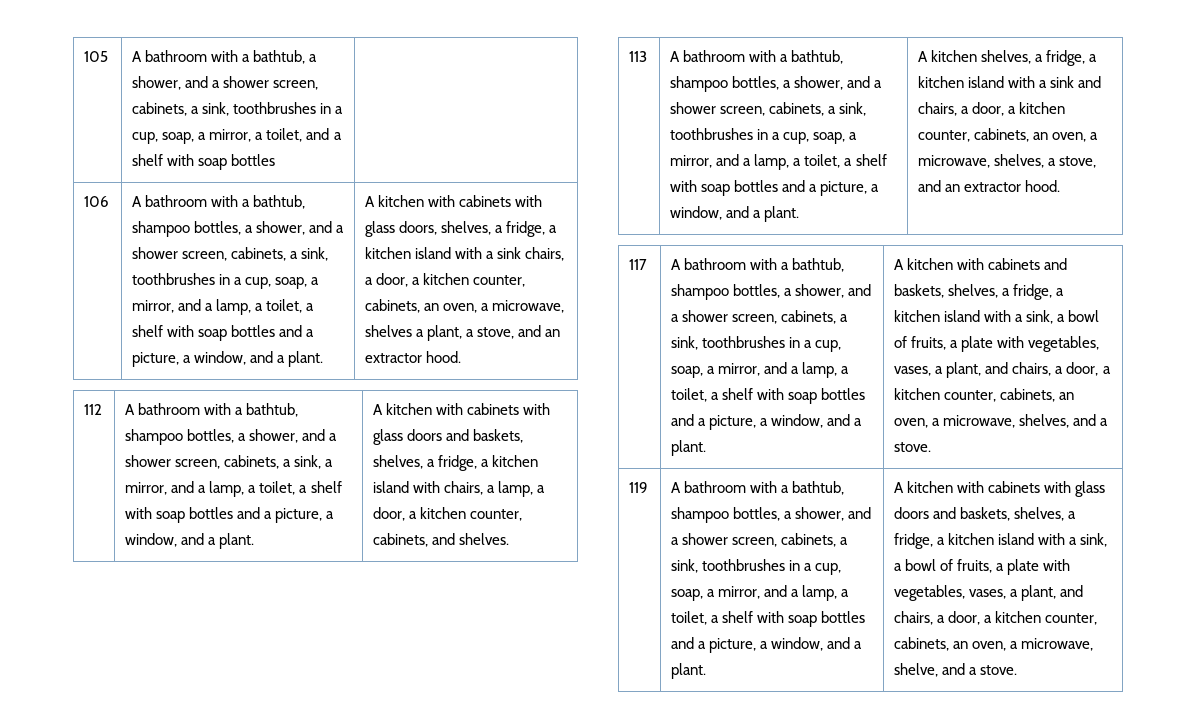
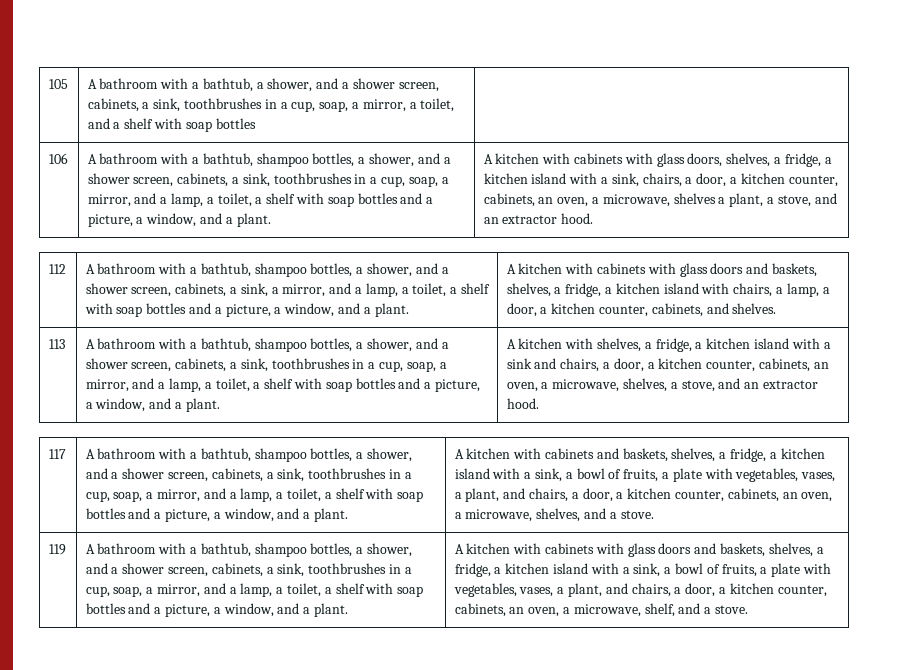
[497,247,522,259] sink -> [611,173,639,187] sink,
(978, 56) none -> [565,338,594,349] with
[894,663,939,677] shelve, -> [644,603,675,617] shelf,

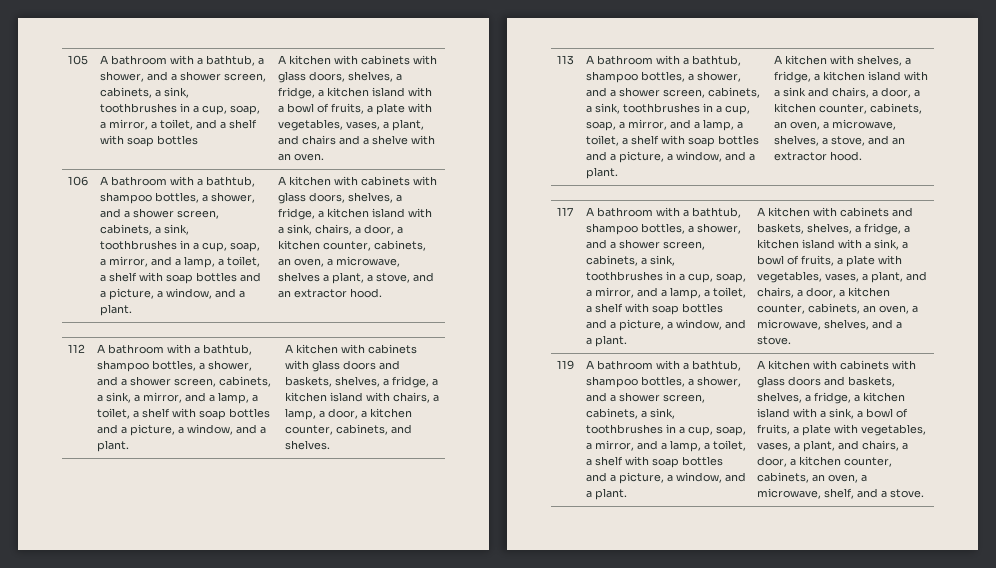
(256, 123) none -> [277,55,437,65] [277,71,402,83] [277,87,432,99] [277,103,432,115] [277,119,424,131] [277,135,435,145] [277,153,324,161] A kitchen with cabinets with glass doors, shelves, a fridge, a kitchen island with a bowl of fruits, a plate with vegetables, vases, a plant, and chairs and a shelve with an oven.

